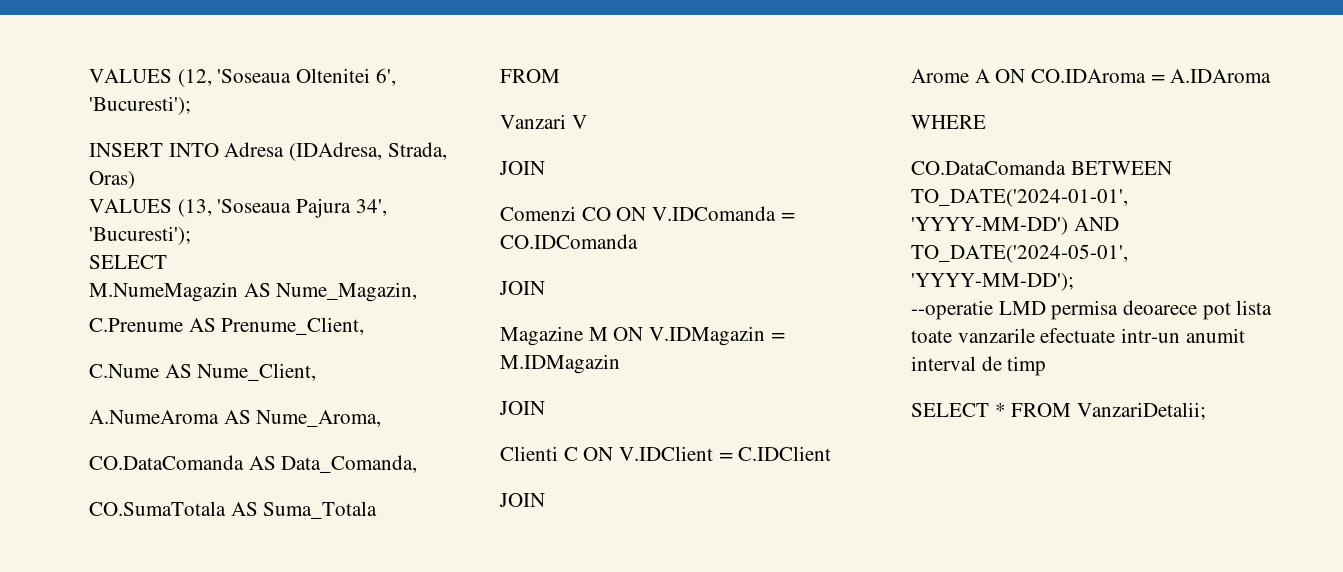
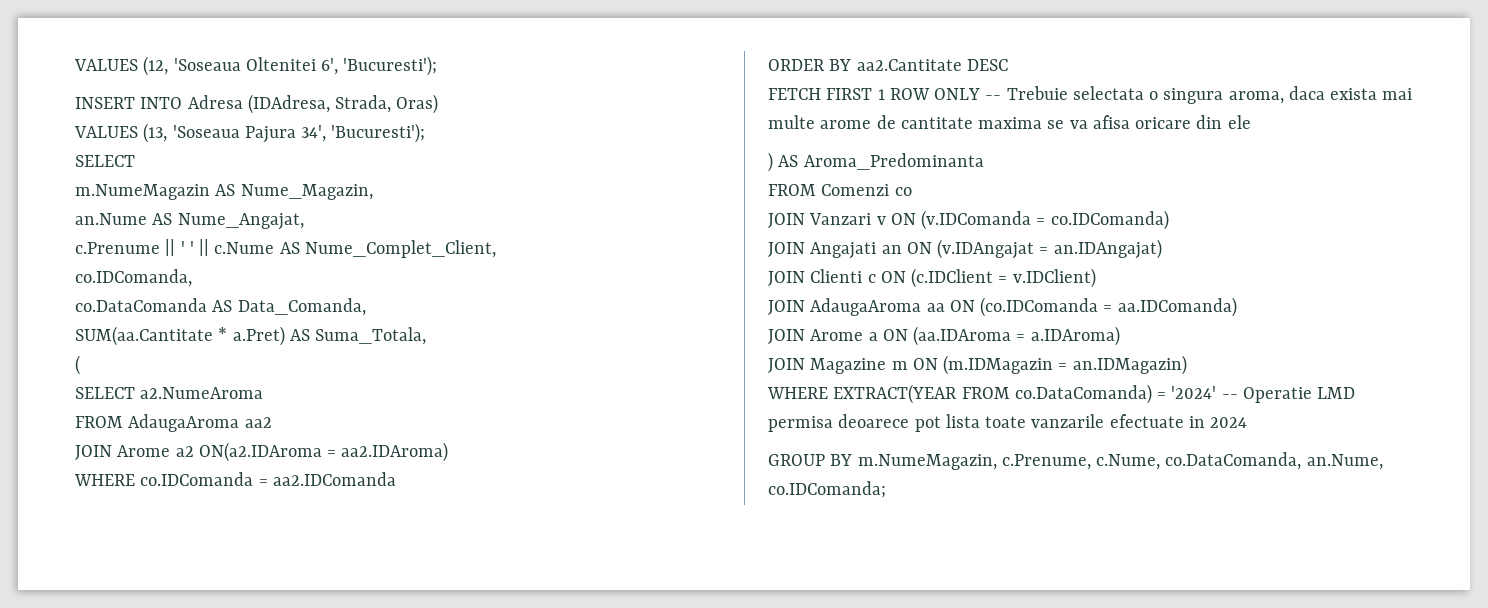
[89,282,238,302] M.NumeMagazin -> [75,184,210,200] m.NumeMagazin
[89,317,365,335] [89,363,317,381] [89,410,382,427] [89,455,418,473] [89,501,378,519] [500,69,560,83] [500,114,587,129] [499,161,545,175] [500,206,795,221] [500,234,638,249] [499,281,545,295] [500,326,785,346] [500,354,620,374] [499,401,545,415] [500,446,832,461] [499,493,545,507] [911,69,1272,83] [911,115,986,129] [911,160,1172,175] [911,189,1128,207] [911,217,1119,235] [911,244,1128,263] [911,273,1074,291] [911,300,993,320] C.Prenume AS Prenume_Client, // C.Nume AS Nume_Client, // A.NumeAroma AS Nume_Aroma, // CO.DataComanda AS Data_Comanda, // CO.SumaTotala AS Suma_Totala // FROM // Vanzari V // JOIN // Comenzi CO ON V.IDComanda = CO.IDComanda // JOIN // Magazine M ON V.IDMagazin = M.IDMagazin // JOIN // Clienti C ON V.IDClient = C.IDClient // JOIN // Arome A ON CO.IDAroma = A.IDAroma // WHERE // CO.DataComanda BETWEEN TO_DATE('2024-01-01', 'YYYY-MM-DD') AND TO_DATE('2024-05-01', 'YYYY-MM-DD'); // --operatie -> [75,213,304,230] [75,239,496,258] [75,269,192,287] [75,298,366,316] [75,326,427,346] [75,355,80,375] [75,387,264,399] [75,414,272,432] [75,442,449,462] [74,472,396,486] [768,59,1008,71] [768,86,1413,104] [768,115,1251,129] [768,152,984,172] [768,184,912,196] [768,210,1169,230] [768,239,1162,259] [768,268,1096,288] [768,297,1237,317] [768,326,1120,346] [768,355,1187,375] [767,384,1312,404] an.Nume AS Nume_Angajat, // c.Prenume || ' ' || c.Nume AS Nume_Complet_Client, // co.IDComanda, // co.DataComanda AS Data_Comanda, // SUM(aa.Cantitate * a.Pret) AS Suma_Totala, // ( // SELECT a2.NumeAroma // FROM AdaugaAroma aa2 // JOIN Arome a2 ON(a2.IDAroma = aa2.IDAroma) // WHERE co.IDComanda = aa2.IDComanda // ORDER BY aa2.Cantitate DESC // FETCH FIRST 1 ROW ONLY -- Trebuie selectata o singura aroma, daca exista mai multe arome de cantitate maxima se va afisa oricare din ele // ) AS Aroma_Predominanta // FROM Comenzi co // JOIN Vanzari v ON (v.IDComanda = co.IDComanda) // JOIN Angajati an ON (v.IDAngajat = an.IDAngajat) // JOIN Clienti c ON (c.IDClient = v.IDClient) // JOIN AdaugaAroma aa ON (co.IDComanda = aa.IDComanda) // JOIN Arome a ON (aa.IDAroma = a.IDAroma) // JOIN Magazine m ON (m.IDMagazin = an.IDMagazin) // WHERE EXTRACT(YEAR FROM co.DataComanda) = '2024' -- Operatie
[1121,328,1245,343] [911,356,1047,376] [911,402,1207,420] intr-un anumit interval de timp // SELECT * FROM VanzariDetalii; -> [1188,416,1248,428] [768,452,1383,470] [768,481,886,498] in 2024 // GROUP BY m.NumeMagazin, c.Prenume, c.Nume, co.DataComanda, an.Nume, co.IDComanda;

